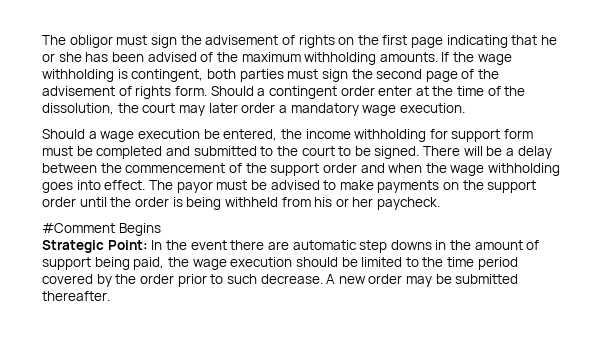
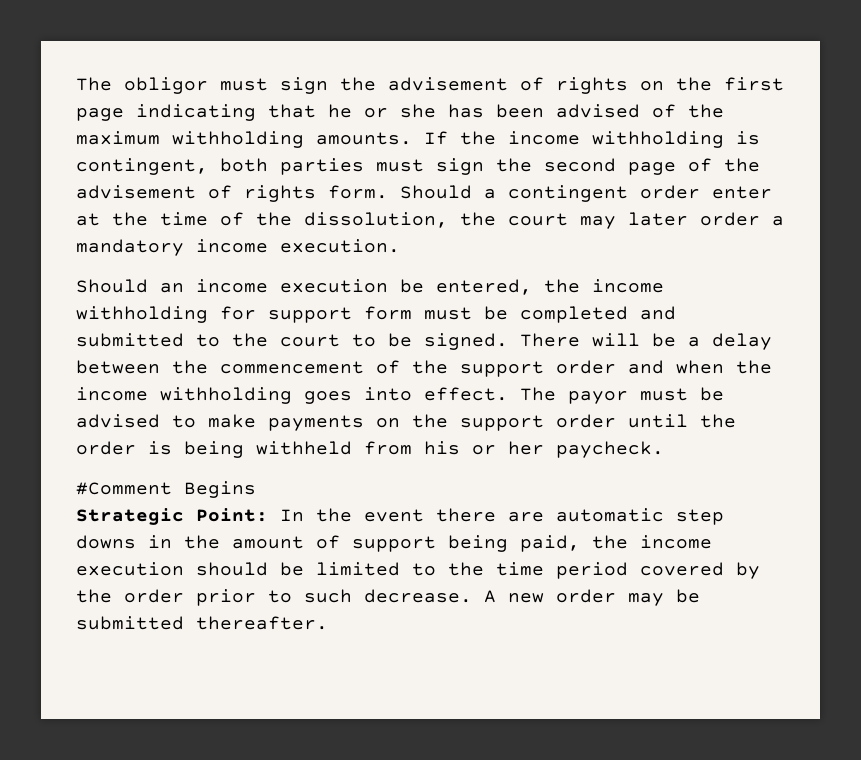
[477,54,512,65] wage -> [508,131,580,145] income
[362,105,397,116] wage -> [196,239,268,253] income
[88,131,135,142] a wage -> [160,279,268,293] an income
[450,165,485,176] wage -> [76,387,148,401] income
[192,259,227,270] wage -> [640,535,712,549] income

